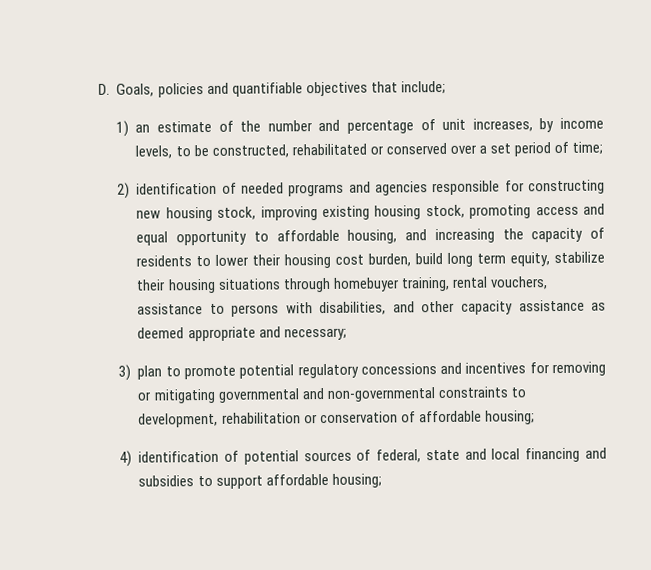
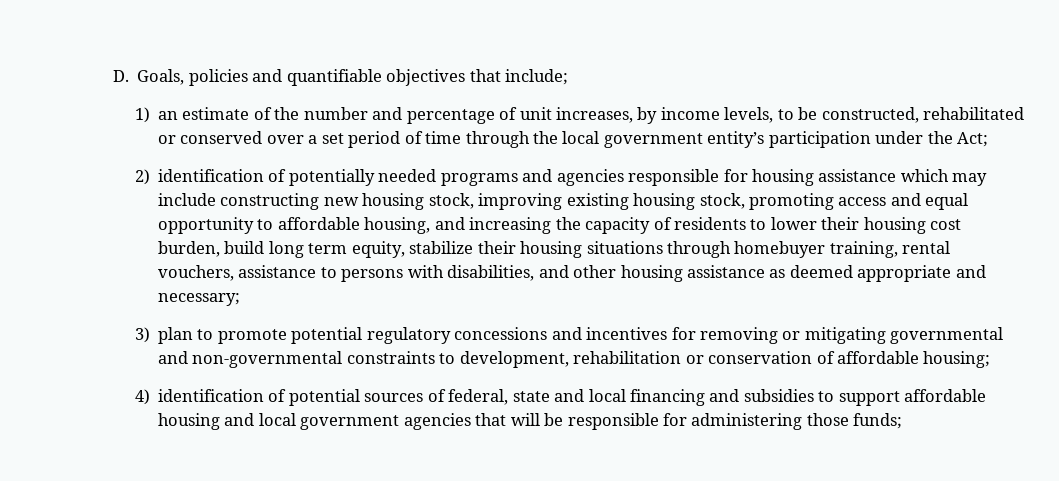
[572,141,604,155] time; -> [425,131,989,148] time through the local government entity’s participation under the Act;
(237, 188) none -> [288,169,375,186] potentially
(525, 186) none -> [752,169,988,186] [157,193,216,206] housing assistance which may include
[460,300,513,315] capacity -> [620,265,683,282] housing
[331,473,382,488] housing; -> [157,413,903,430] housing and local government agencies that will be responsible for administering those funds;

